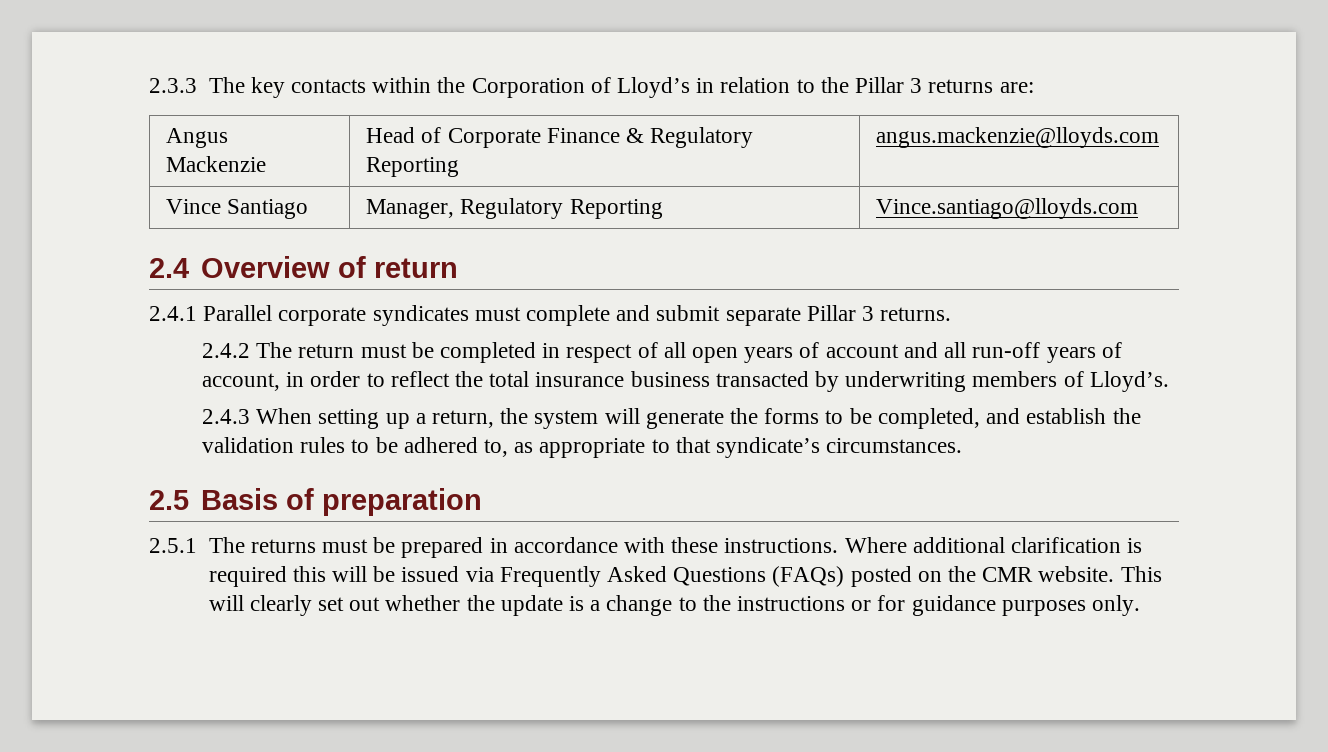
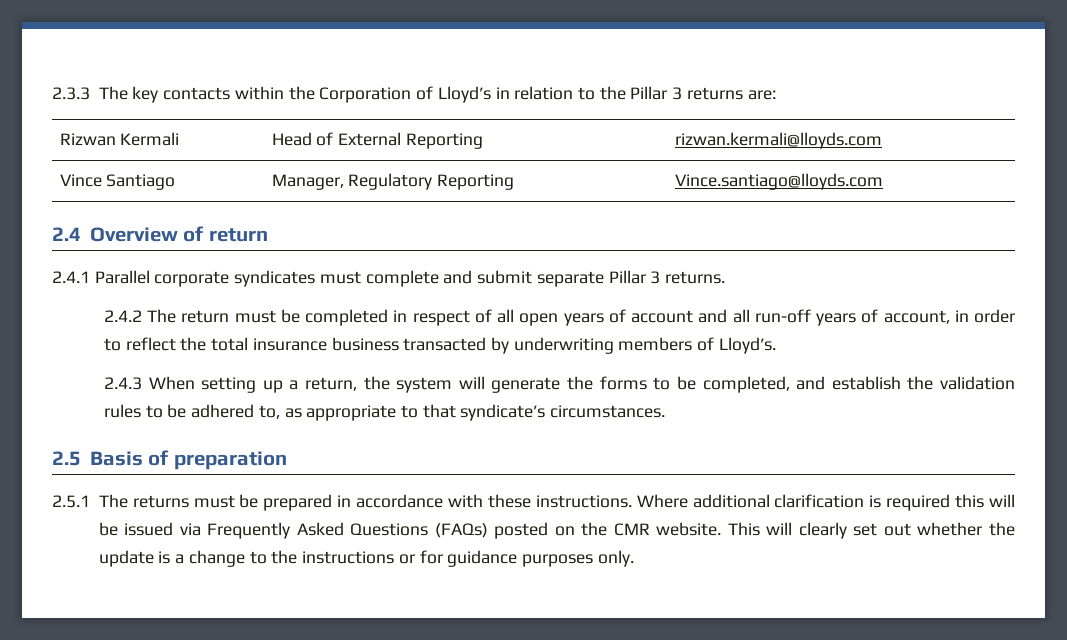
[166,128,229,148] [166,156,267,172] Angus Mackenzie -> [59,132,180,146] Rizwan Kermali
[447,127,754,148] [366,157,460,177] [876,127,1160,148] Corporate Finance & Regulatory Reporting | angus.mackenzie@lloyds.com -> [338,132,483,149] [674,132,882,149] External Reporting | rizwan.kermali@lloyds.com

